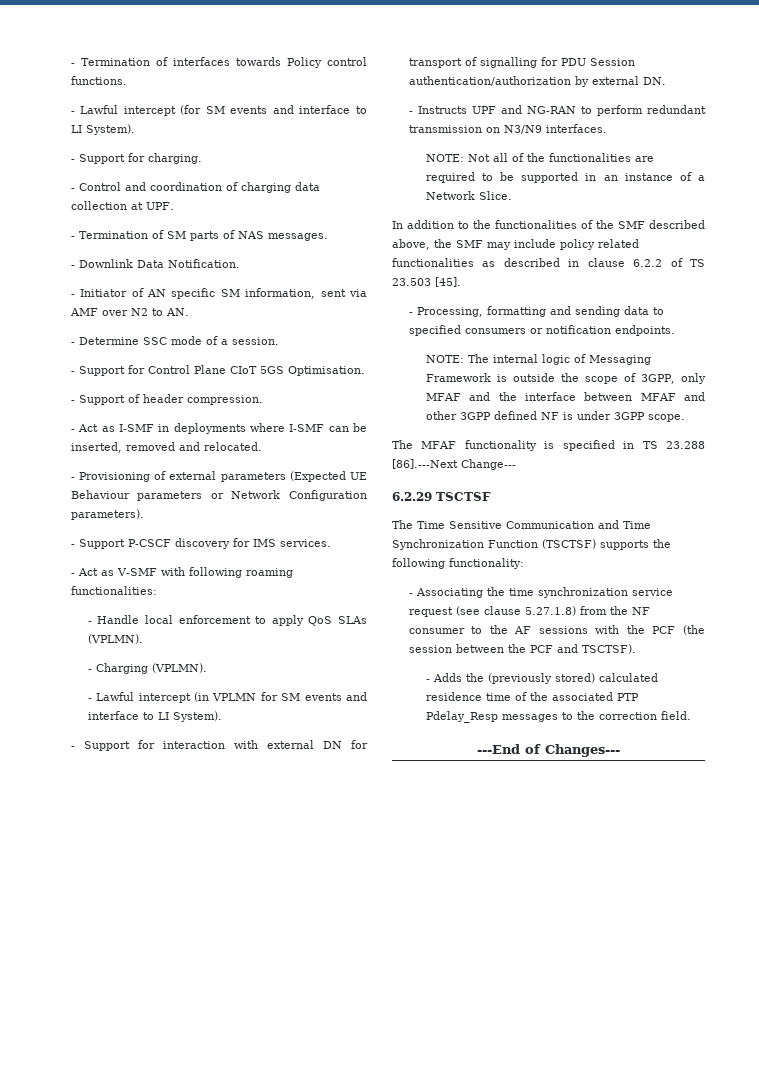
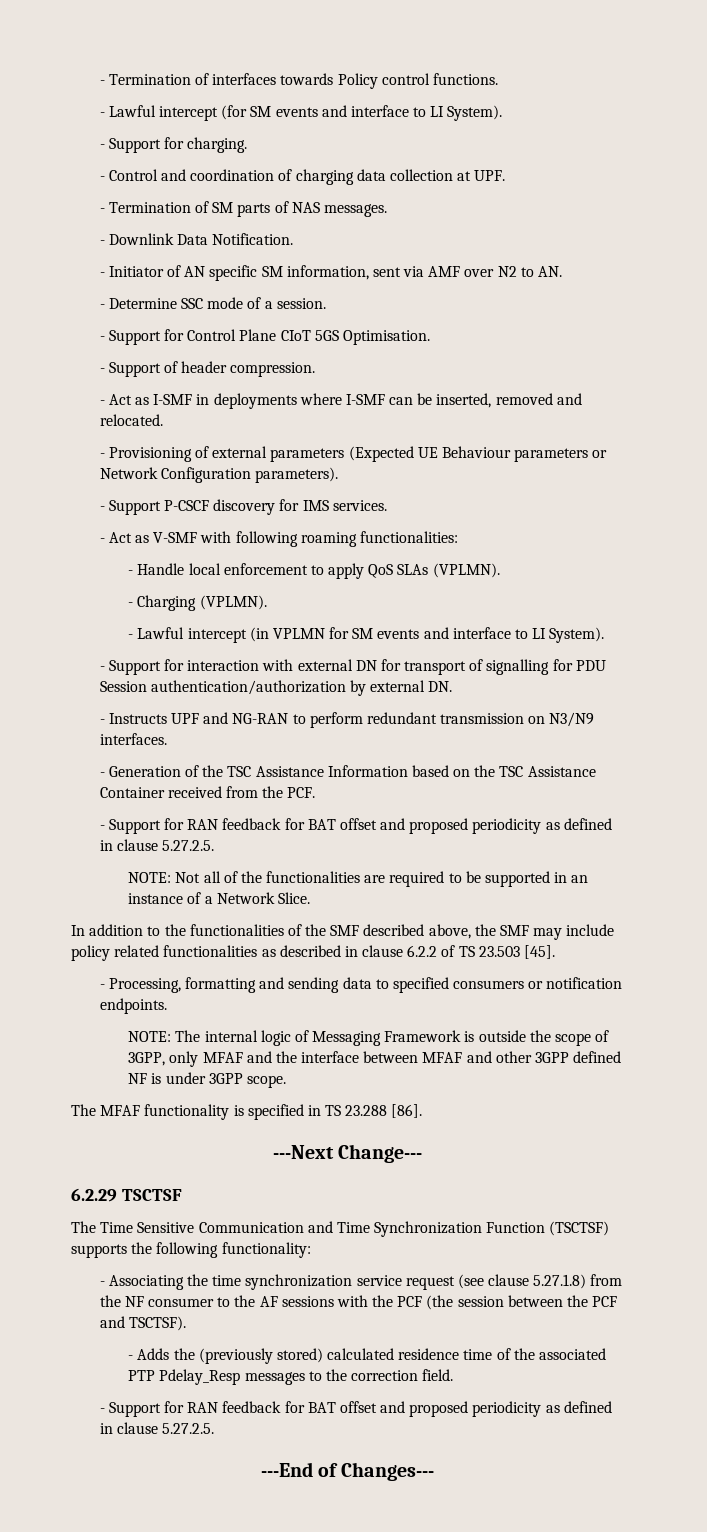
(607, 128) none -> [99,765,596,777] [99,786,316,798] [99,818,612,834] [99,839,214,851] // - Generation of the TSC Assistance Information based on the TSC Assistance Container received from the PCF. // - Support for RAN feedback for BAT offset and proposed periodicity as defined in clause 5.27.2.5.
[392,459,458,469] [86].---Next -> [391,1104,423,1118] [272,1145,334,1159] [86]. // ---Next
(691, 715) none -> [99,1401,612,1417] [99,1422,214,1434] // - Support for RAN feedback for BAT offset and proposed periodicity as defined in clause 5.27.2.5.

